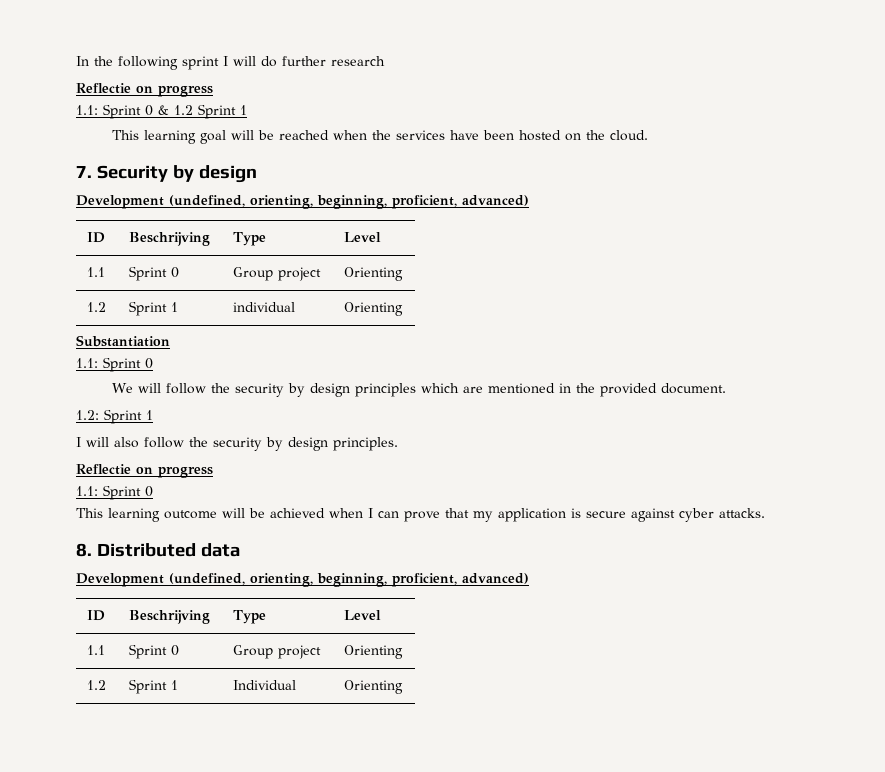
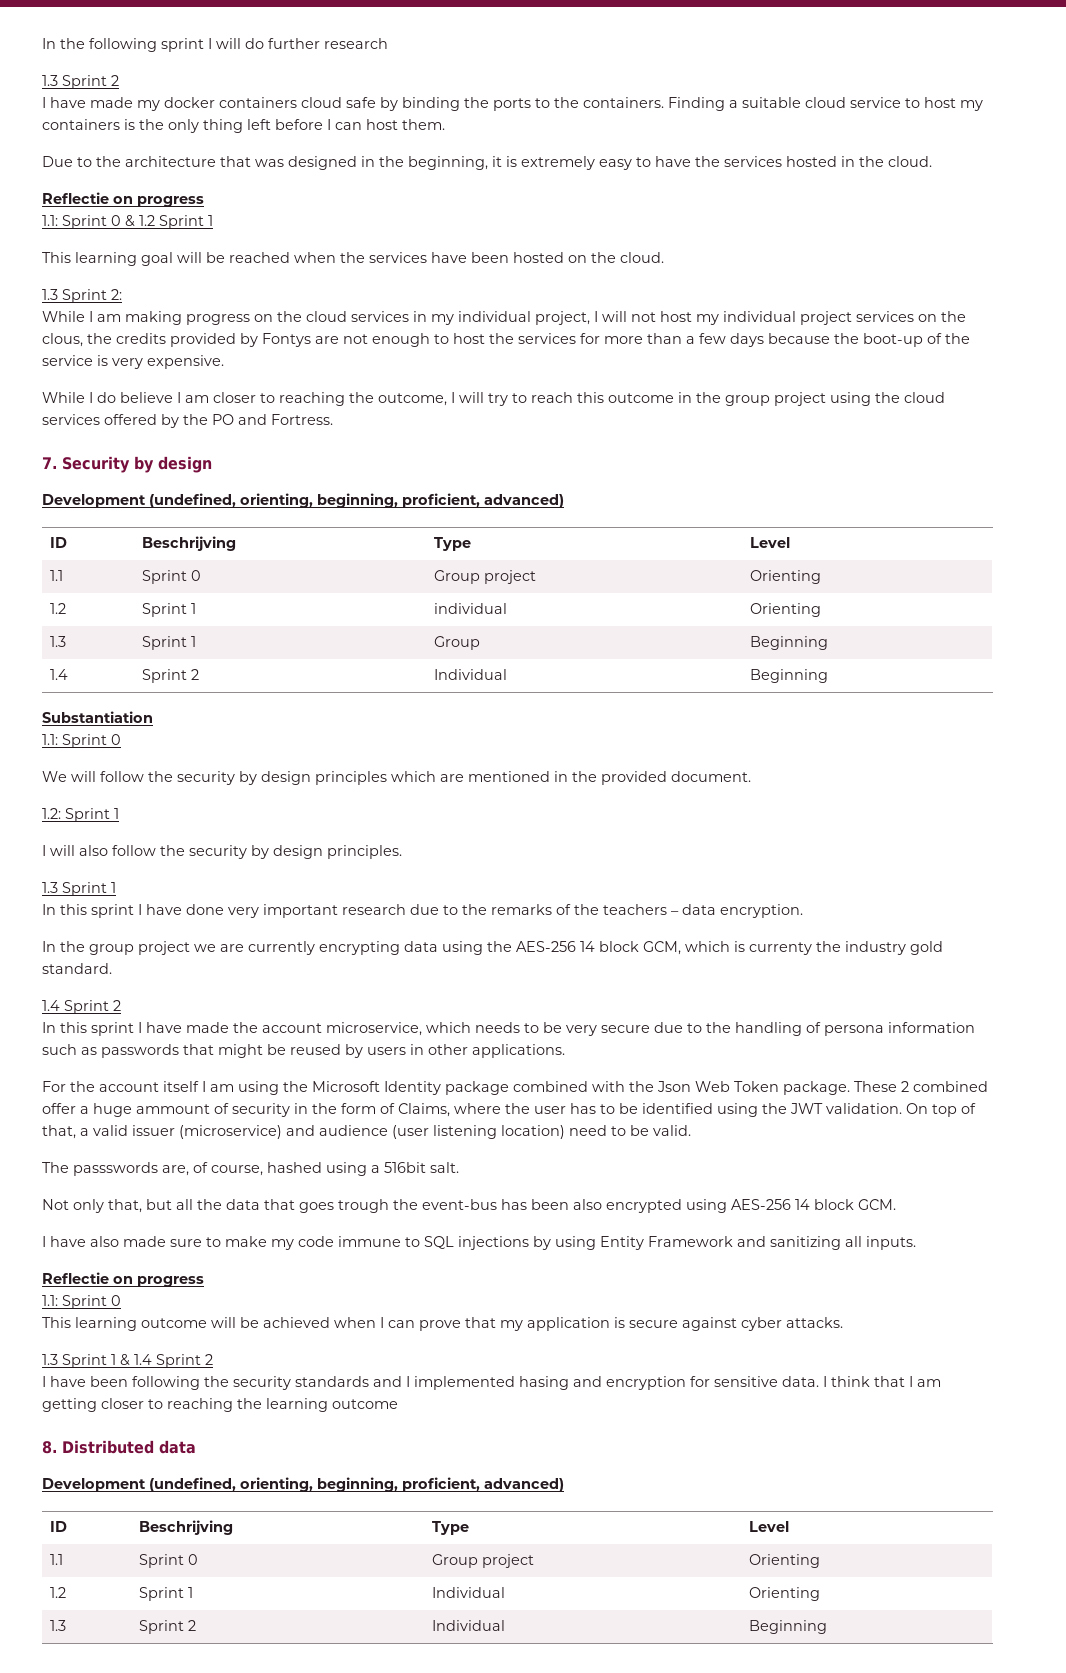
(385, 61) none -> [42,75,119,89] [42,97,983,111] [42,119,445,133] [42,156,932,170] // 1.3 Sprint 2 // I have made my docker containers cloud safe by binding the ports to the containers. Finding a suitable cloud service to host my containers is the only thing left before I can host them. // Due to the architecture that was designed in the beginning, it is extremely easy to have the services hosted in the cloud.
(649, 135) none -> [42,289,122,303] [42,311,966,325] [42,333,970,347] [42,355,224,369] [42,392,945,406] [42,414,333,428] // 1.3 Sprint 2: // While I am making progress on the cloud services in my individual project, I will not host my individual project services on the clous, the credits provided by Fontys are not enough to host the services for more than a few days because the boot-up of the service is very expensive. // While I do believe I am closer to reaching the outcome, I will try to reach this outcome in the group project using the cloud services offered by the PO and Fortress.
(404, 309) none -> [49,636,66,647] [141,636,196,650] [433,636,480,650] [749,636,828,650] [49,669,68,680] [141,669,199,683] [433,669,507,680] [749,669,828,683] // 1.3 | Sprint 1 | Group | Beginning // 1.4 | Sprint 2 | Individual | Beginning
(398, 444) none -> [42,882,116,896] [42,904,803,918] [42,941,943,955] [42,963,112,974] [42,1000,121,1014] [42,1022,975,1036] [42,1044,565,1058] [42,1081,988,1095] [42,1103,976,1117] [42,1125,691,1139] [42,1162,459,1176] [42,1199,896,1213] [42,1236,916,1250] // 1.3 Sprint 1 // In this sprint I have done very important research due to the remarks of the teachers – data encryption. // In the group project we are currently encrypting data using the AES-256 14 block GCM, which is currenty the industry gold standard. // 1.4 Sprint 2 // In this sprint I have made the account microservice, which needs to be very secure due to the handling of persona information such as passwords that might be reused by users in other applications. // For the account itself I am using the Microsoft Identity package combined with the Json Web Token package. These 2 combined offer a huge ammount of security in the form of Claims, where the user has to be identified using the JWT validation. On top of that, a valid issuer (microservice) and audience (user listening location) need to be valid. // The passswords are, of course, hashed using a 516bit salt. // Not only that, but all the data that goes trough the event-bus has been also encrypted using AES-256 14 block GCM. // I have also made sure to make my code immune to SQL injections by using Entity Framework and sanitizing all inputs.
(765, 513) none -> [42,1354,213,1368] [42,1376,941,1390] [42,1398,398,1412] // 1.3 Sprint 1 & 1.4 Sprint 2 // I have been following the security standards and I implemented hasing and encryption for sensitive data. I think that I am getting closer to reaching the learning outcome
(404, 687) none -> [49,1620,66,1631] [138,1620,196,1634] [431,1620,505,1631] [748,1620,827,1634] // 1.3 | Sprint 2 | Individual | Beginning

